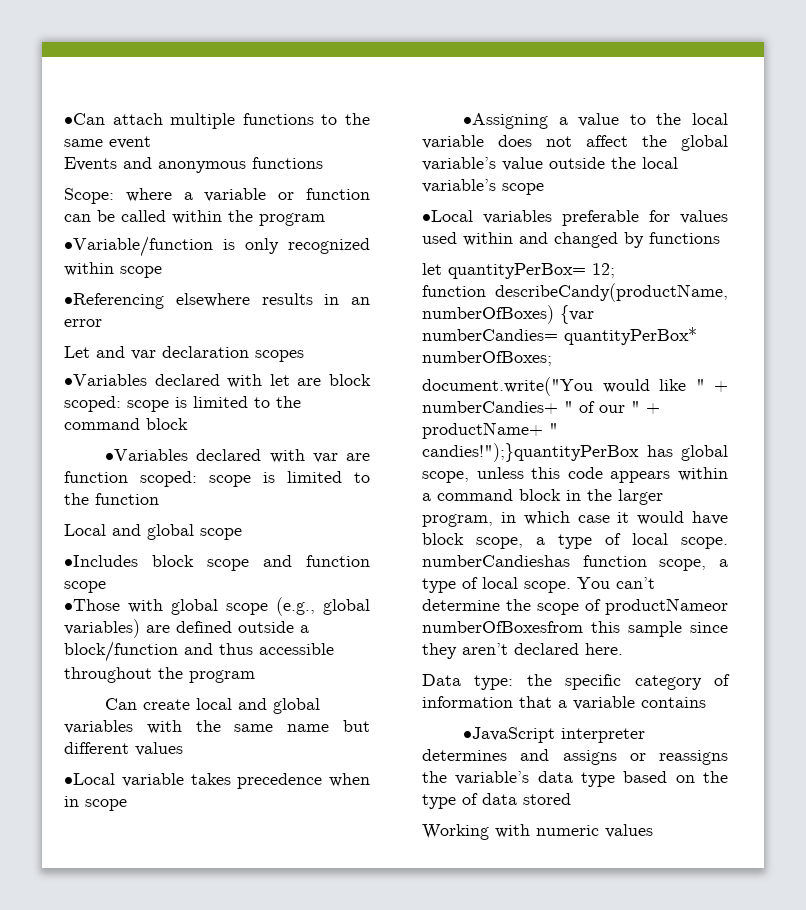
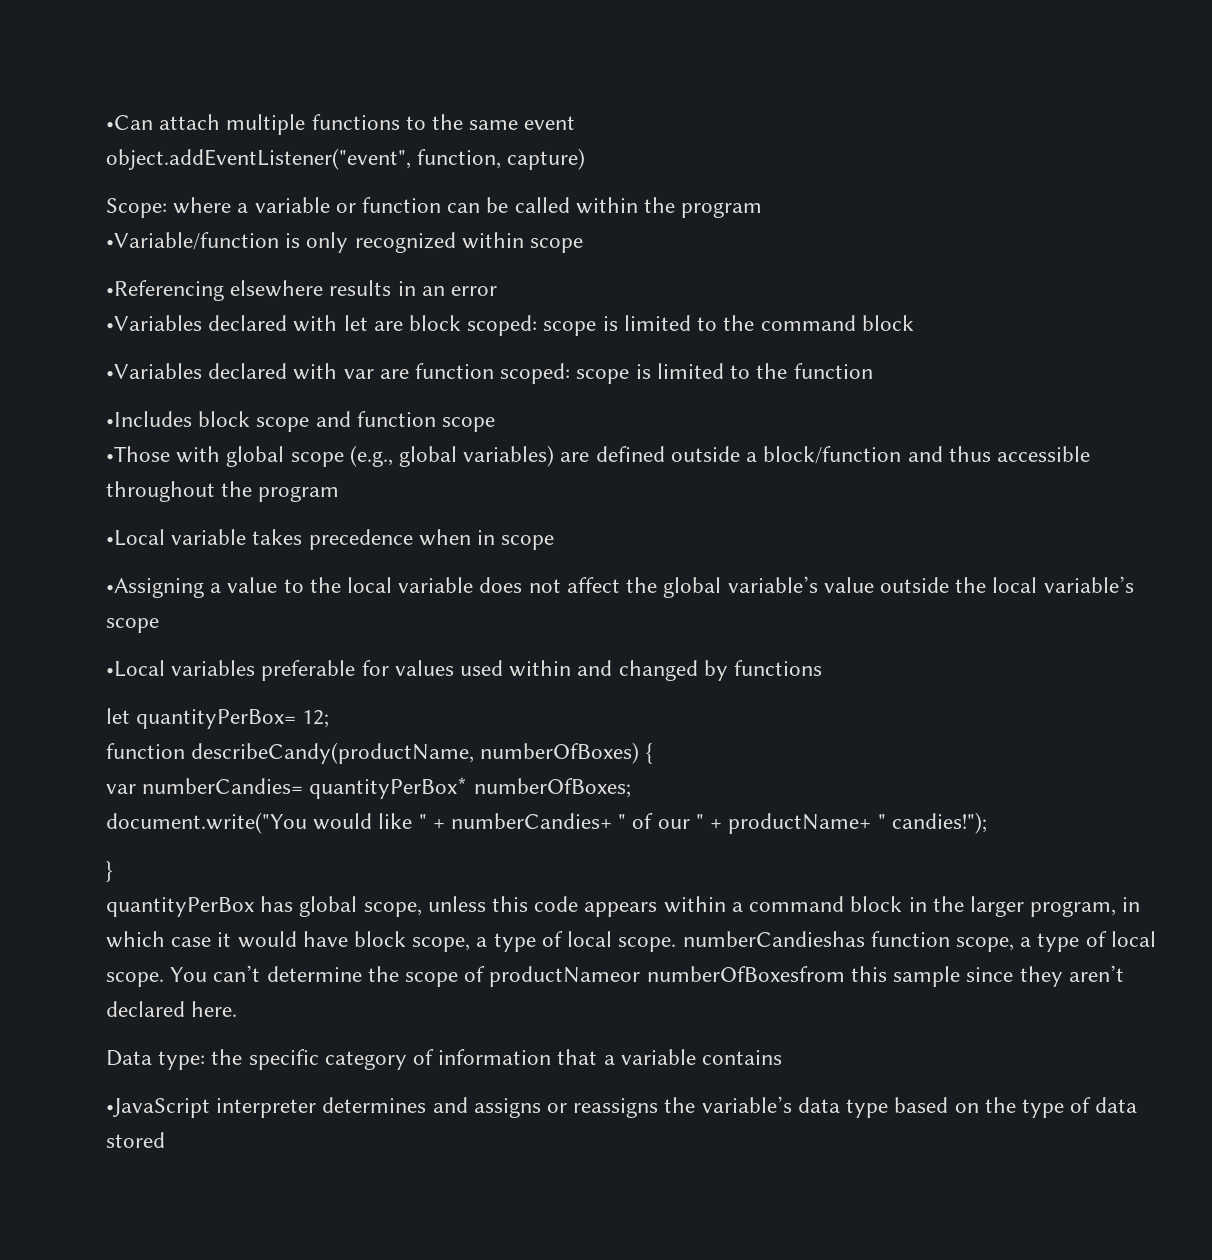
[64,157,323,173] Events and anonymous functions -> [106,148,586,170] object.addEventListener("event", function, capture)
[64,346,304,362] // Let and var declaration scopes -> (498, 291) none
[64,524,242,540] // Local and global scope -> (873, 371) none
[105,698,321,714] [64,720,371,734] [64,742,183,756] // Can create local and global variables with the same name but different values -> (340, 494) none
[560,305,594,324] {var -> [645,743,653,764] [106,784,136,794] { // var
[422,443,639,462] candies!");}quantityPerBox -> [891,812,987,834] [106,861,113,882] [106,897,254,917] candies!"); // } // quantityPerBox
[422,824,653,840] // Working with numeric values -> (165, 1140) none

